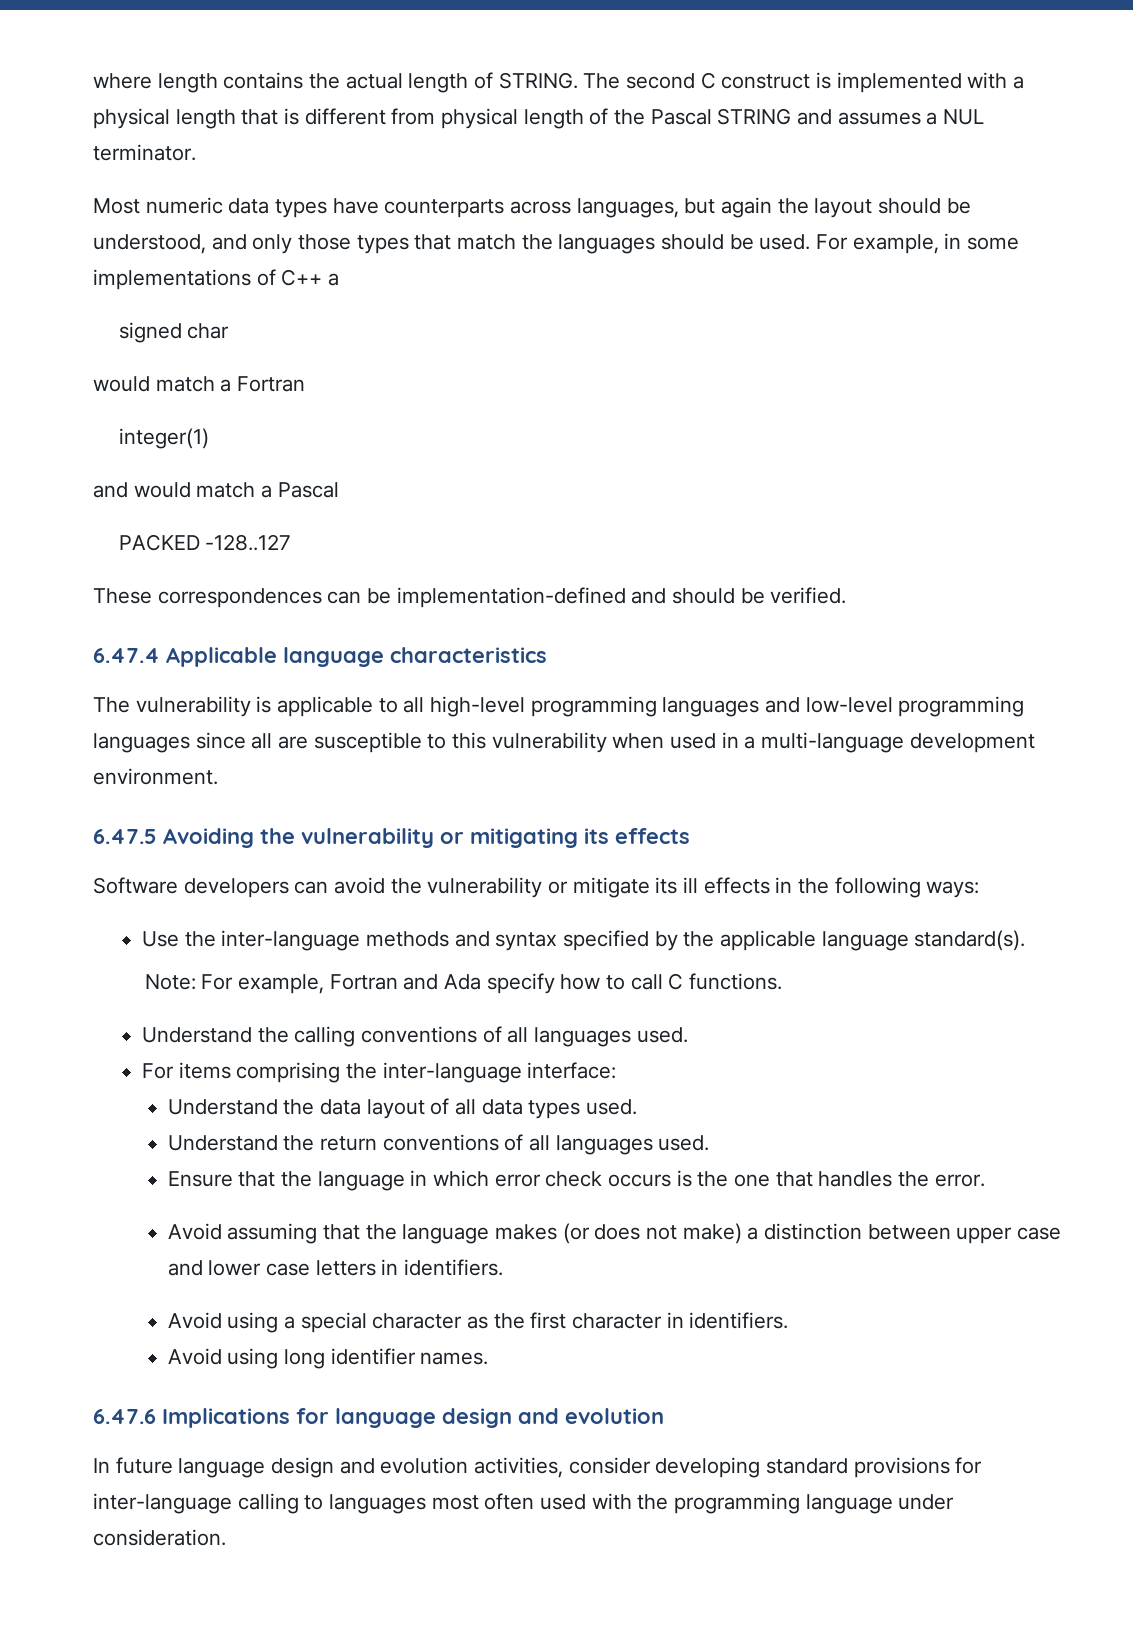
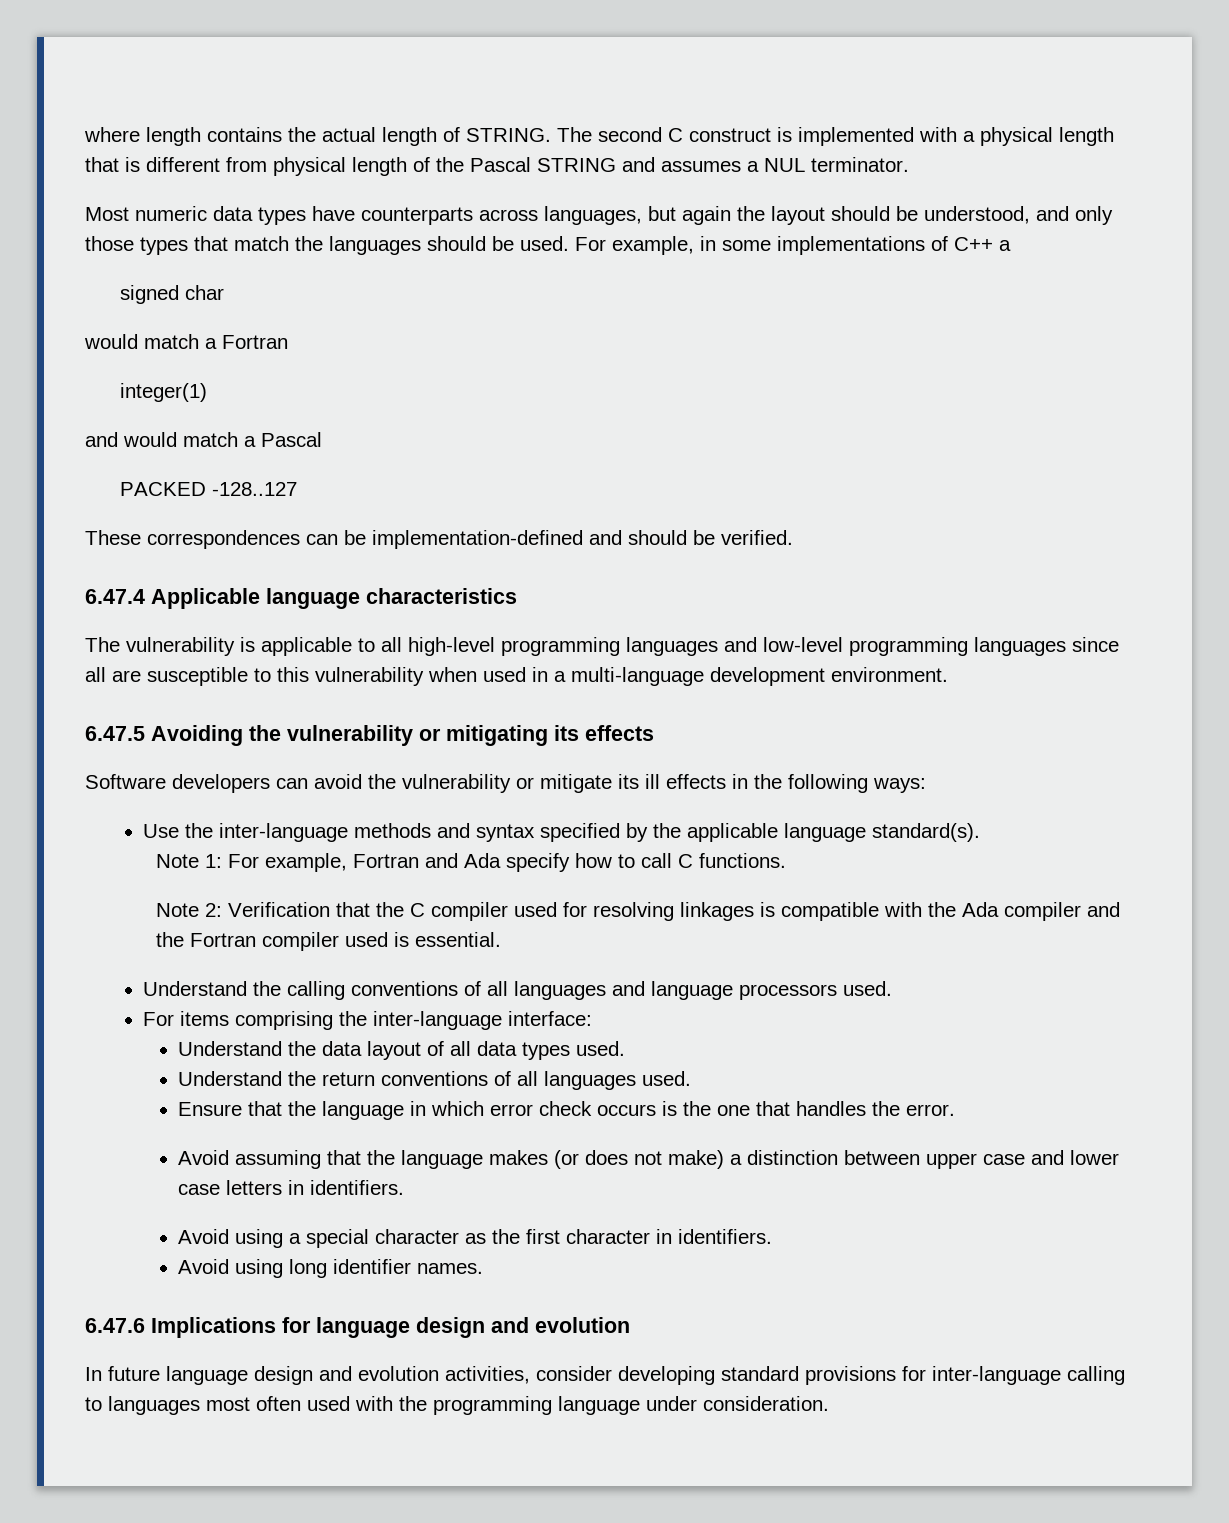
[144,974,196,990] Note: -> [155,854,222,868] Note 1:
(782, 981) none -> [155,902,1120,921] [155,932,501,951] // Note 2: Verification that the C compiler used for resolving linkages is compatible with the Ada compiler and the Fortran compiler used is essential.
(631, 1037) none -> [612,981,838,1000] and language processors

